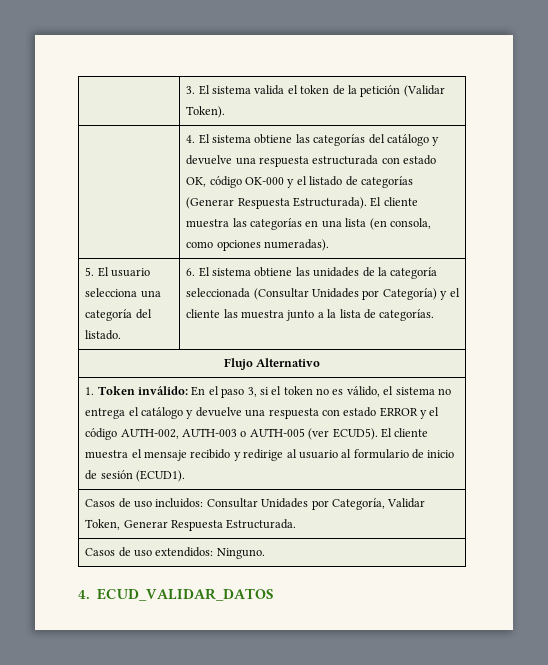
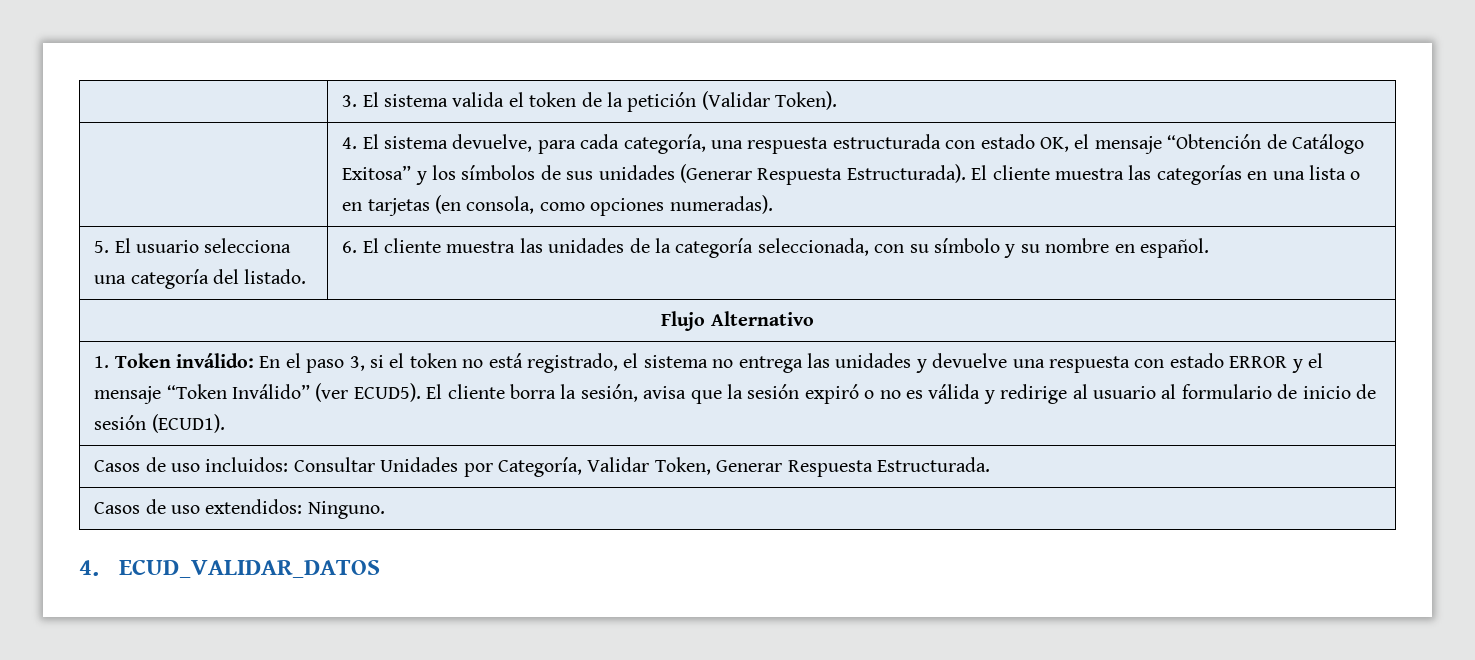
[254,134,440,146] [186,155,233,165] obtiene las categorías del catálogo y devuelve -> [452,134,706,154] devuelve, para cada categoría,
[209,176,413,188] código OK-000 y el listado de categorías -> [1074,134,1364,154] [342,165,675,185] el mensaje “Obtención de Catálogo Exitosa” y los símbolos de sus unidades
(367, 222) none -> [1350,171,1361,180] [342,198,430,216] o en tarjetas
[212,267,293,277] sistema obtiene -> [383,238,516,253] cliente muestra
[186,288,460,300] [186,309,435,321] seleccionada (Consultar Unidades por Categoría) y el cliente las muestra junto a la lista de categorías. -> [757,238,1209,258] seleccionada, con su símbolo y su nombre en español.
[332,386,380,397] es válido, -> [488,353,618,373] está registrado,
[128,407,184,419] el catálogo -> [806,353,912,368] las unidades
[85,428,429,440] [85,449,231,461] código AUTH-002, AUTH-003 o AUTH-005 (ver ECUD5). El cliente muestra el mensaje recibido -> [94,383,981,404] mensaje “Token Inválido” (ver ECUD5). El cliente borra la sesión, avisa que la sesión expiró o no es válida

